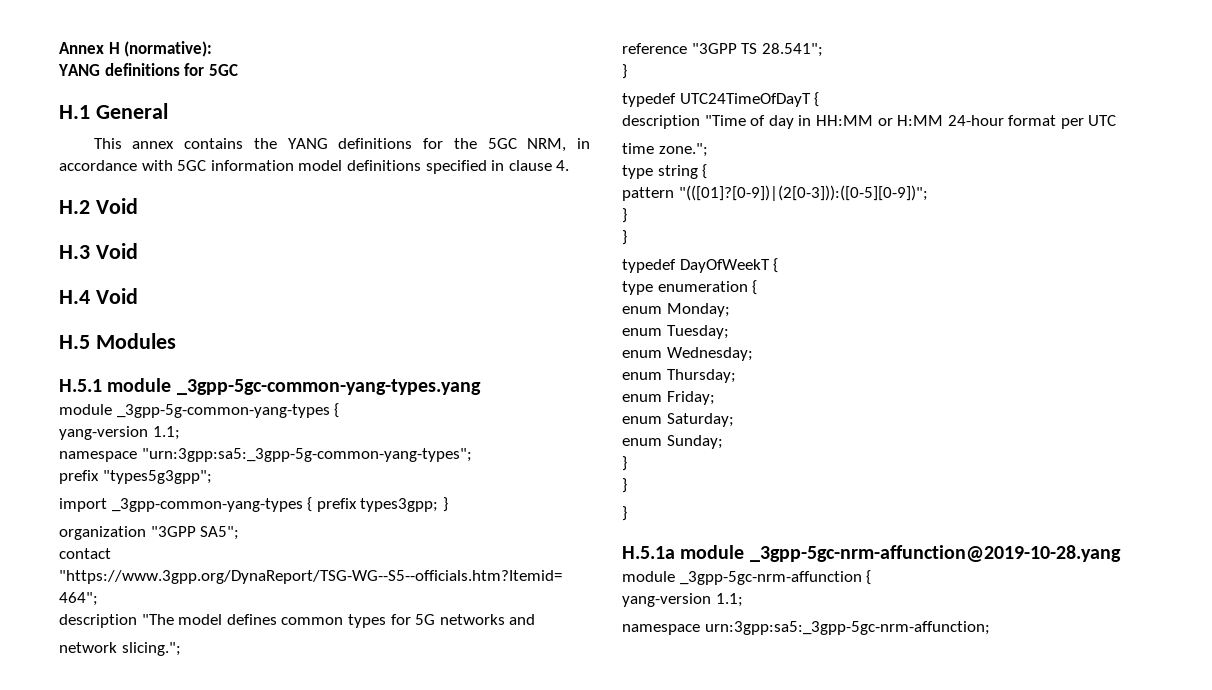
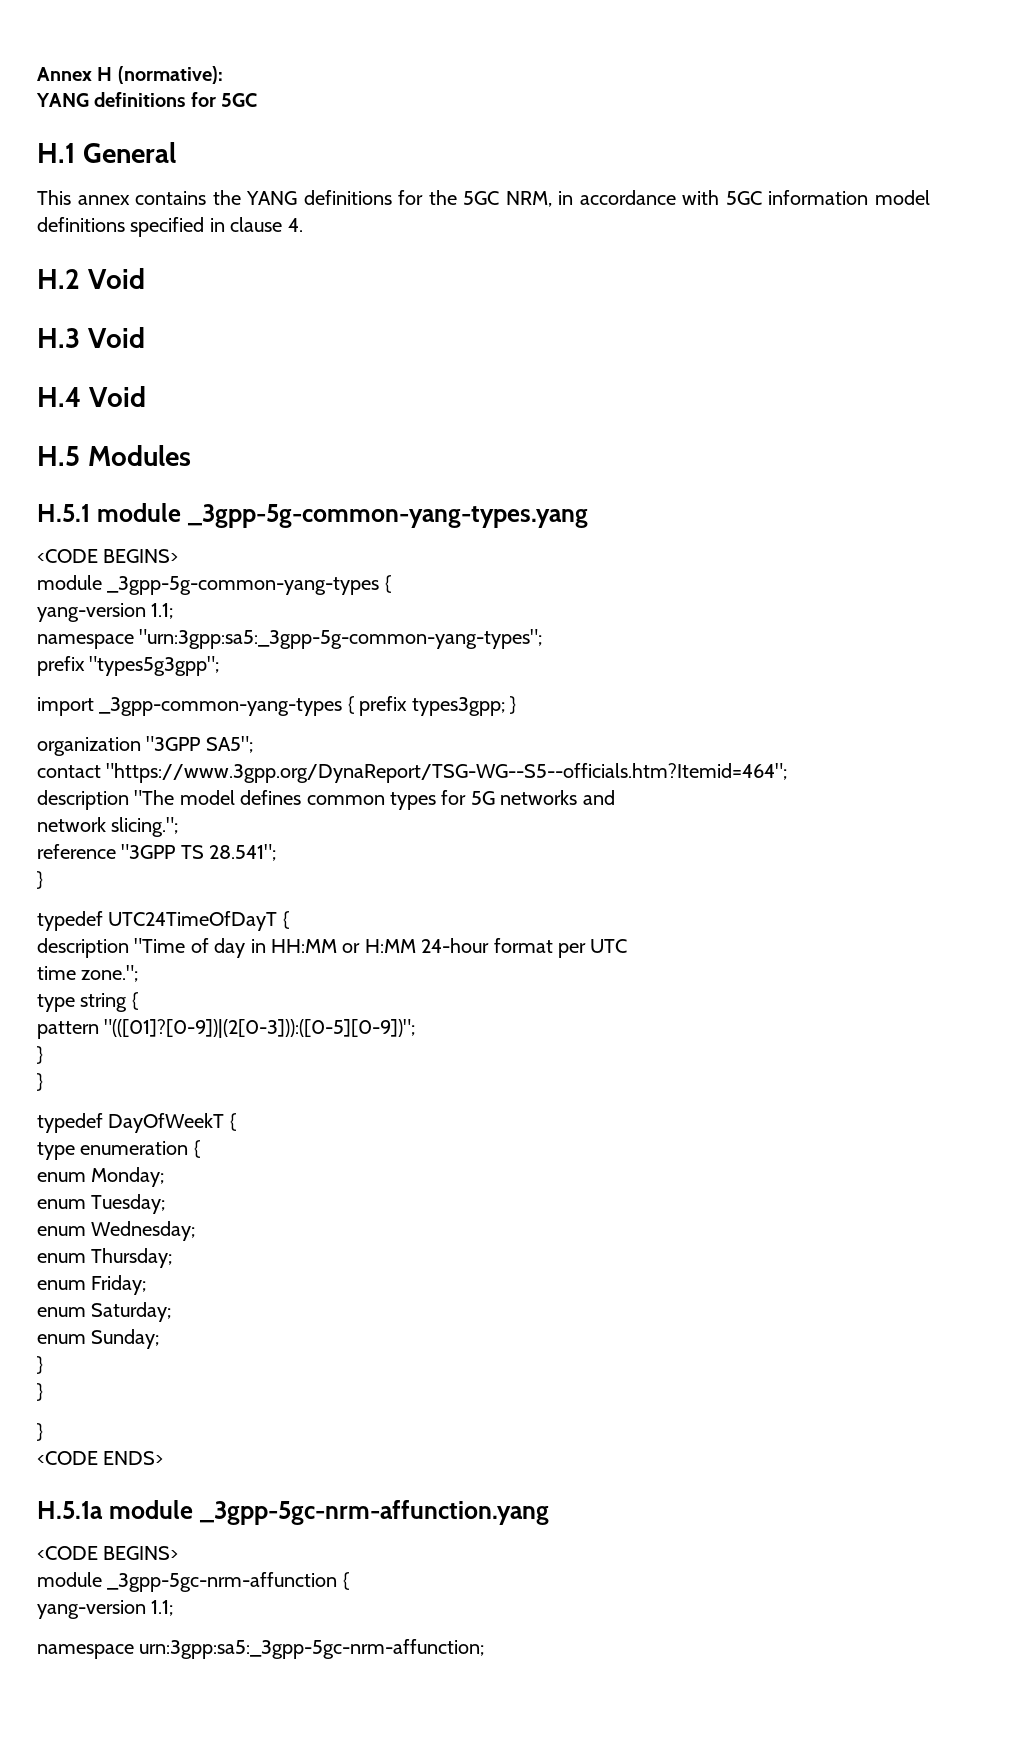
[176,379,481,395] _3gpp-5gc-common-yang-types.yang -> [186,504,589,528] [37,549,179,563] _3gpp-5g-common-yang-types.yang // <CODE BEGINS>
(627, 513) none -> [37,1451,164,1465] // <CODE ENDS>
[749,545,1121,562] _3gpp-5gc-nrm-affunction@2019-10-28.yang -> [198,1500,550,1525] [37,1546,179,1560] _3gpp-5gc-nrm-affunction.yang // <CODE BEGINS>

